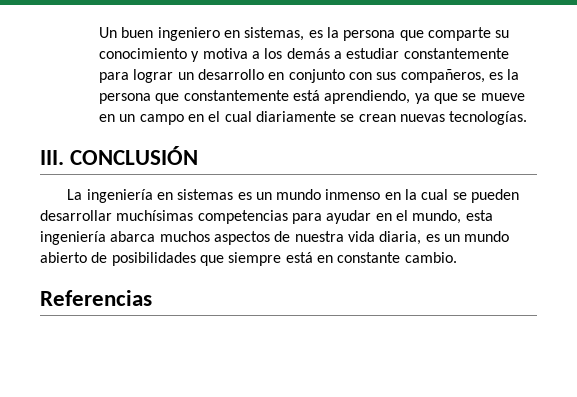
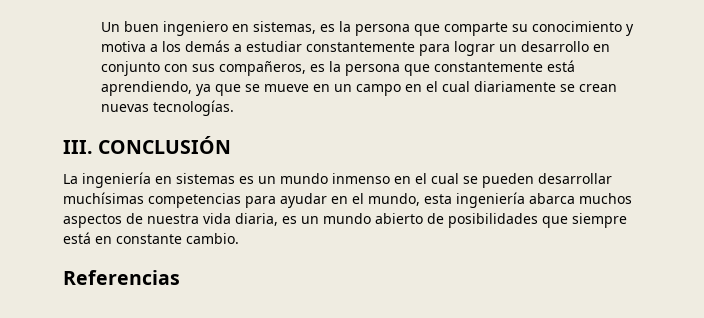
[405,189,418,200] la -> [415,173,427,184] el

